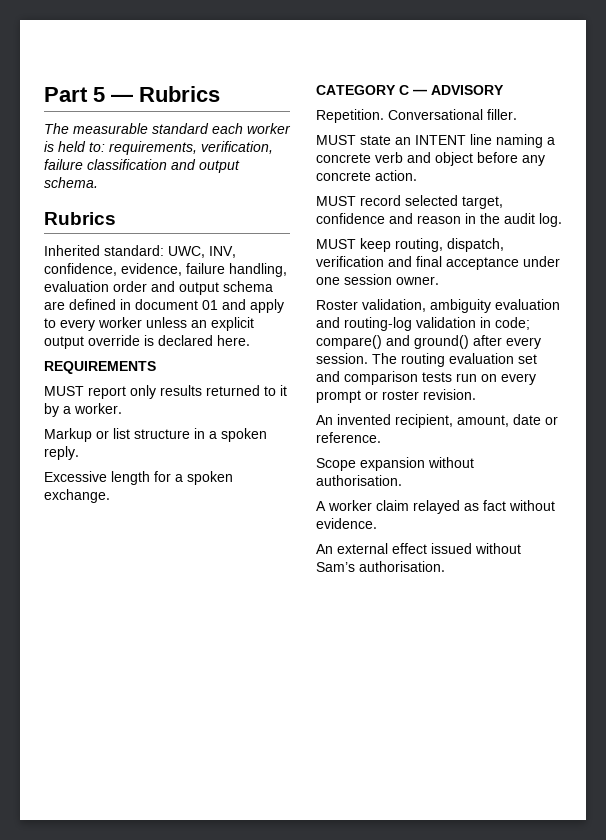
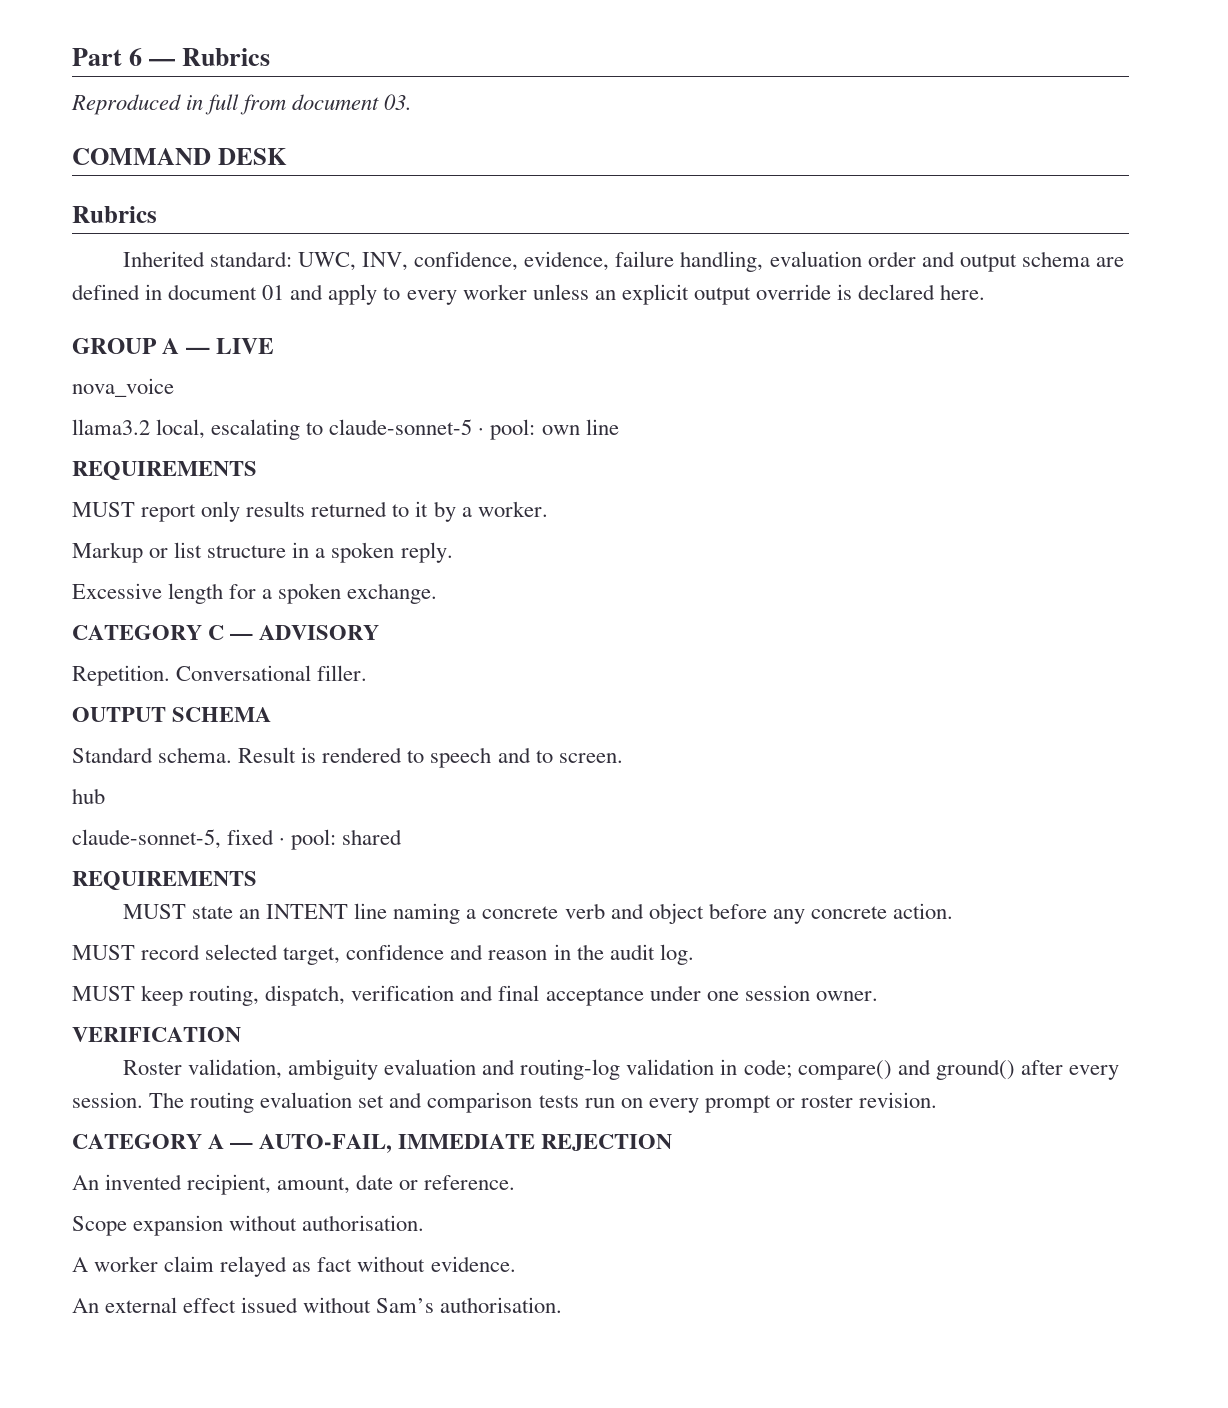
[93,87,105,102] 5 -> [129,48,143,66] 6
[44,123,291,134] [44,141,273,155] [44,159,240,173] [44,177,98,188] The measurable standard each worker is held to: requirements, verification, failure classification and output schema. -> [71,94,413,115] [72,148,287,165] Reproduced in full from document 03. // COMMAND DESK
(250, 340) none -> [72,338,275,354] [72,378,174,397] [72,419,619,440] // GROUP A — LIVE // nova_voice // llama3.2 local, escalating to claude-sonnet-5 · pool: own line
(517, 114) none -> [72,707,272,722] [72,747,623,768] [72,788,105,804] [72,829,403,850] [72,871,257,890] // OUTPUT SCHEMA // Standard schema. Result is rendered to speech and to screen. // hub // claude-sonnet-5, fixed · pool: shared // REQUIREMENTS
(439, 280) none -> [72,1027,241,1042] // VERIFICATION
(476, 394) none -> [72,1134,673,1153] // CATEGORY A — AUTO-FAIL, IMMEDIATE REJECTION

